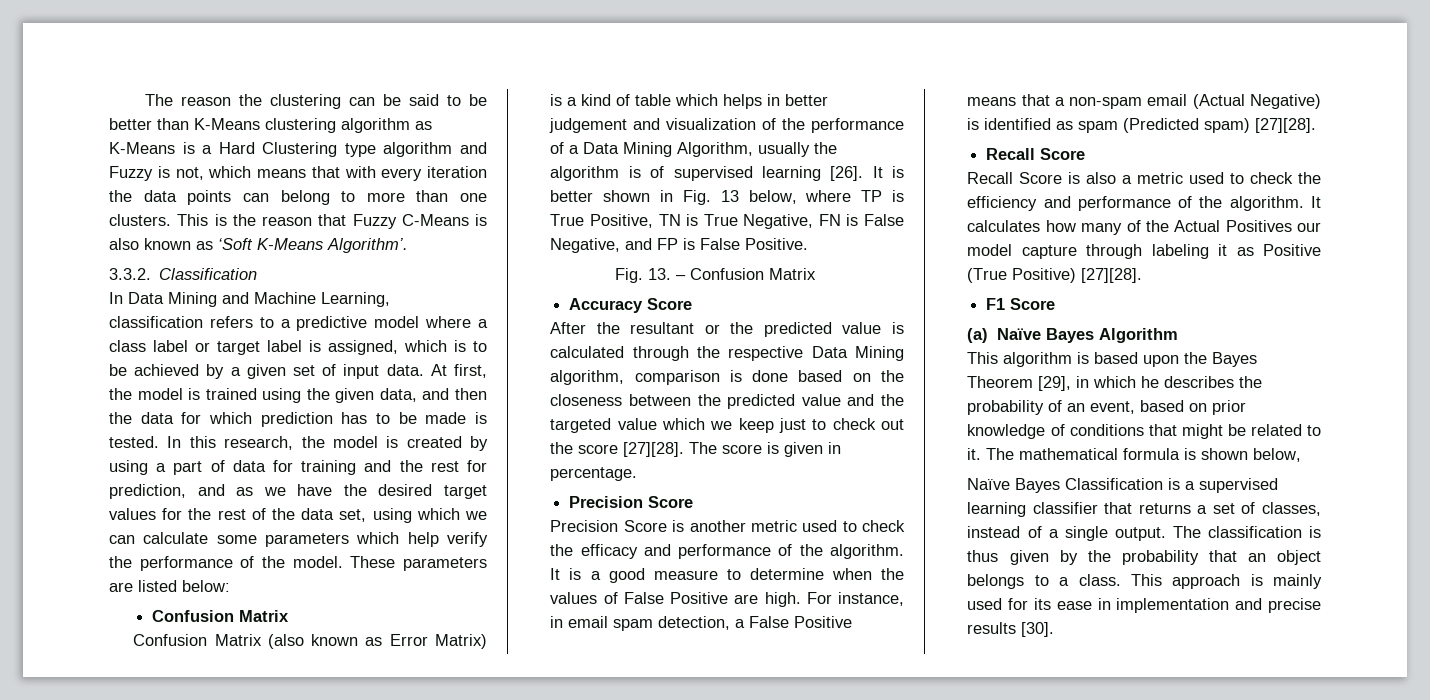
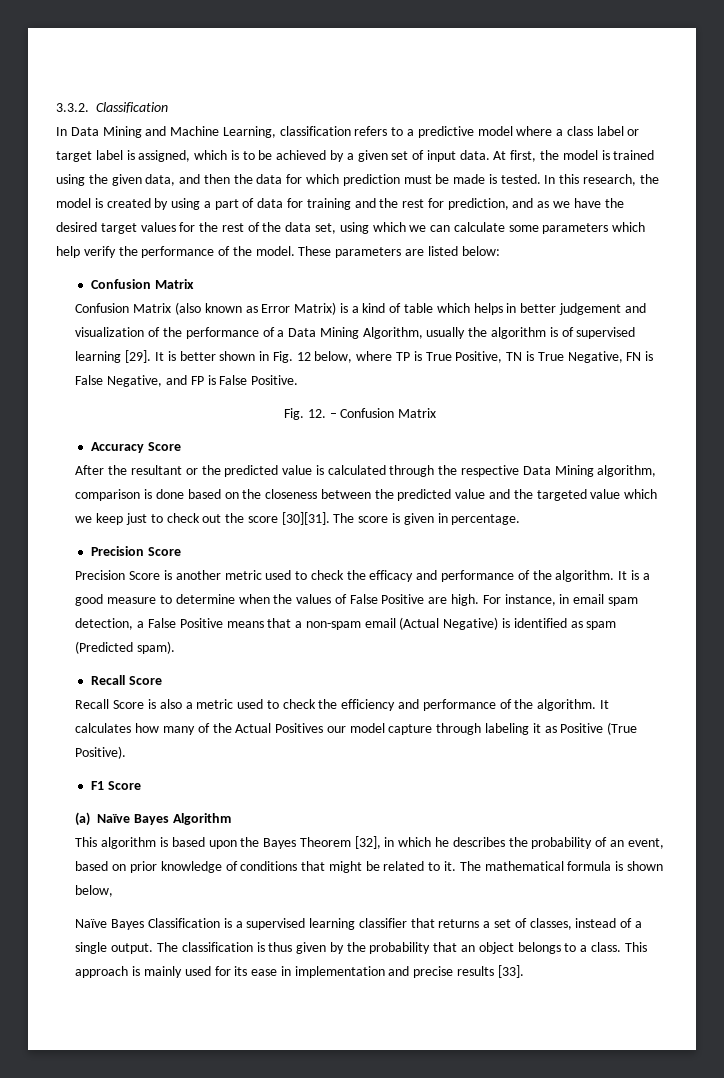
[144,94,488,109] [109,118,432,133] [109,142,487,157] [109,166,487,181] [109,190,487,205] [109,214,487,229] [109,238,408,253] The reason the clustering can be said to be better than K-Means clustering algorithm as K-Means is a Hard Clustering type algorithm and Fuzzy is not, which means that with every iteration the data points can belong to more than one clusters. This is the reason that Fuzzy C-Means is also known as ‘Soft K-Means Algorithm’. // -> (56, 107) none
[341,412,390,424] has to -> [403,175,432,184] must
[830,166,864,181] [26]. -> [125,350,152,363] [29].
[720,190,739,202] 13 -> [296,352,311,361] 12
[648,268,671,280] 13. -> [307,409,326,418] 12.
[623,442,685,457] [27][28]. -> [281,512,330,525] [30][31].
[1204,118,1317,133] spam) [27][28]. -> [137,641,176,654] spam).
[1012,268,1143,283] Positive) [27][28]. -> [75,746,127,759] Positive).
[1038,376,1072,391] [29], -> [354,836,381,849] [32],
[1021,622,1055,637] [30]. -> [497,965,524,978] [33].

